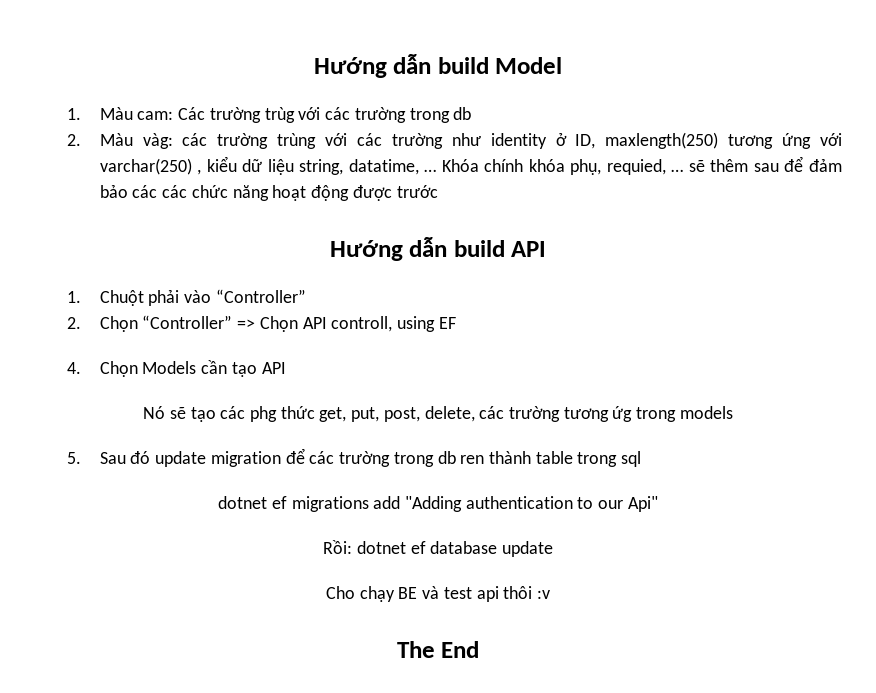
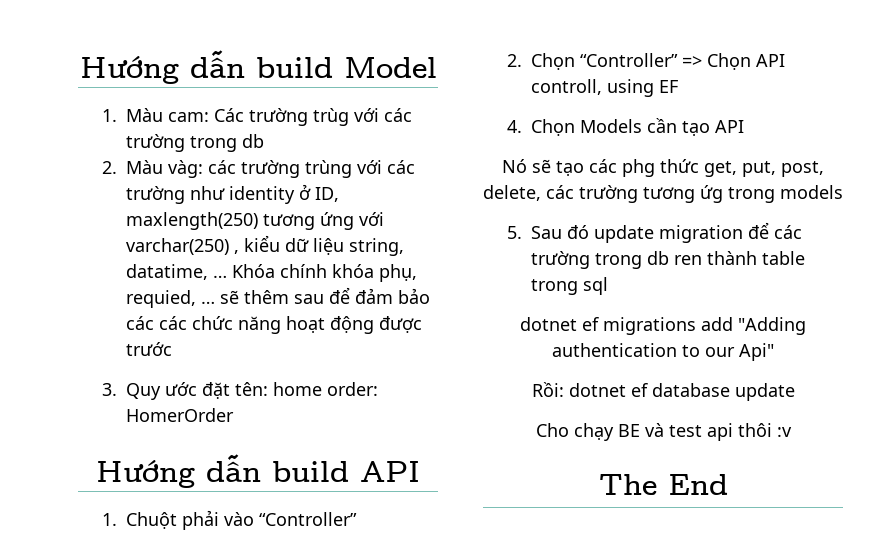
(438, 191) none -> [101,382,378,400] [125,408,234,422] // 3. Quy ước đặt tên: home order: HomerOrder

